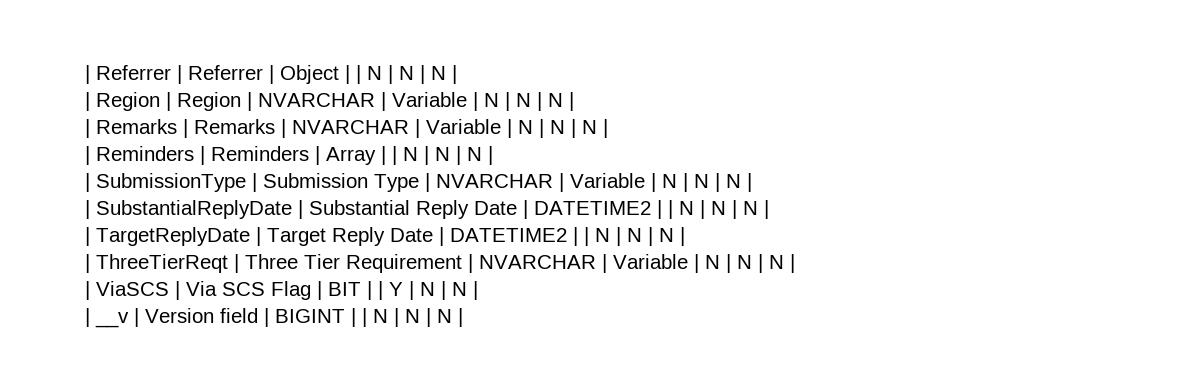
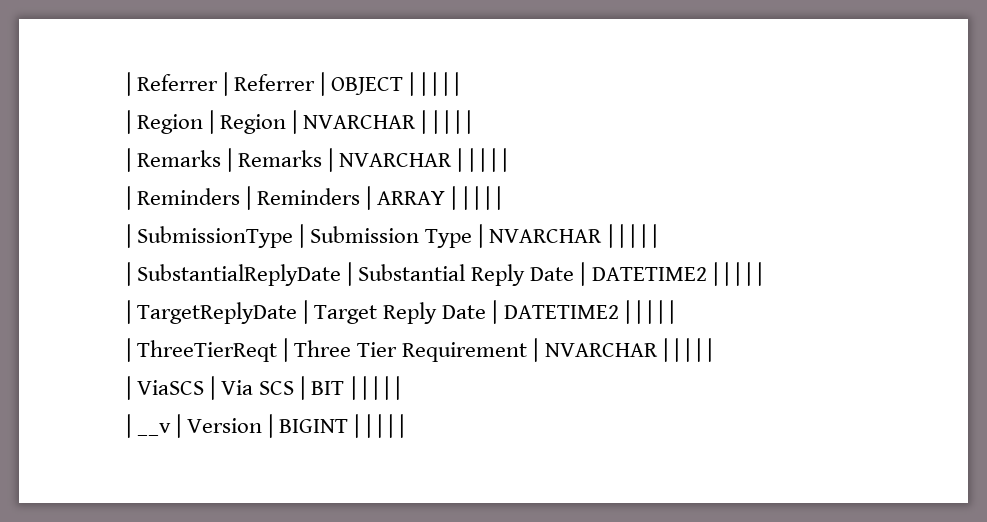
[280,65,446,84] Object | | N | N | N -> [331,72,448,96] OBJECT | | | |
[392,92,563,111] Variable | N | N | N -> [432,110,460,134] | | |
[426,119,597,138] Variable | N | N | N -> [468,148,496,172] | | |
[326,146,482,165] Array | | N | N | N -> [377,186,490,210] ARRAY | | | |
[570,173,741,192] Variable | N | N | N -> [618,224,646,248] | | |
[679,200,758,219] N | N | N -> [734,262,751,286] | |
[595,227,674,246] N | N | N -> [646,300,663,324] | |
[613,254,784,273] Variable | N | N | N -> [673,338,701,362] | | |
[271,281,311,300] Flag -> (295, 388) none
[389,281,467,300] Y | N | N -> [372,376,389,400] | |
[220,308,258,323] field -> (263, 425) none
[373,308,452,327] N | N | N -> [376,414,393,438] | |

